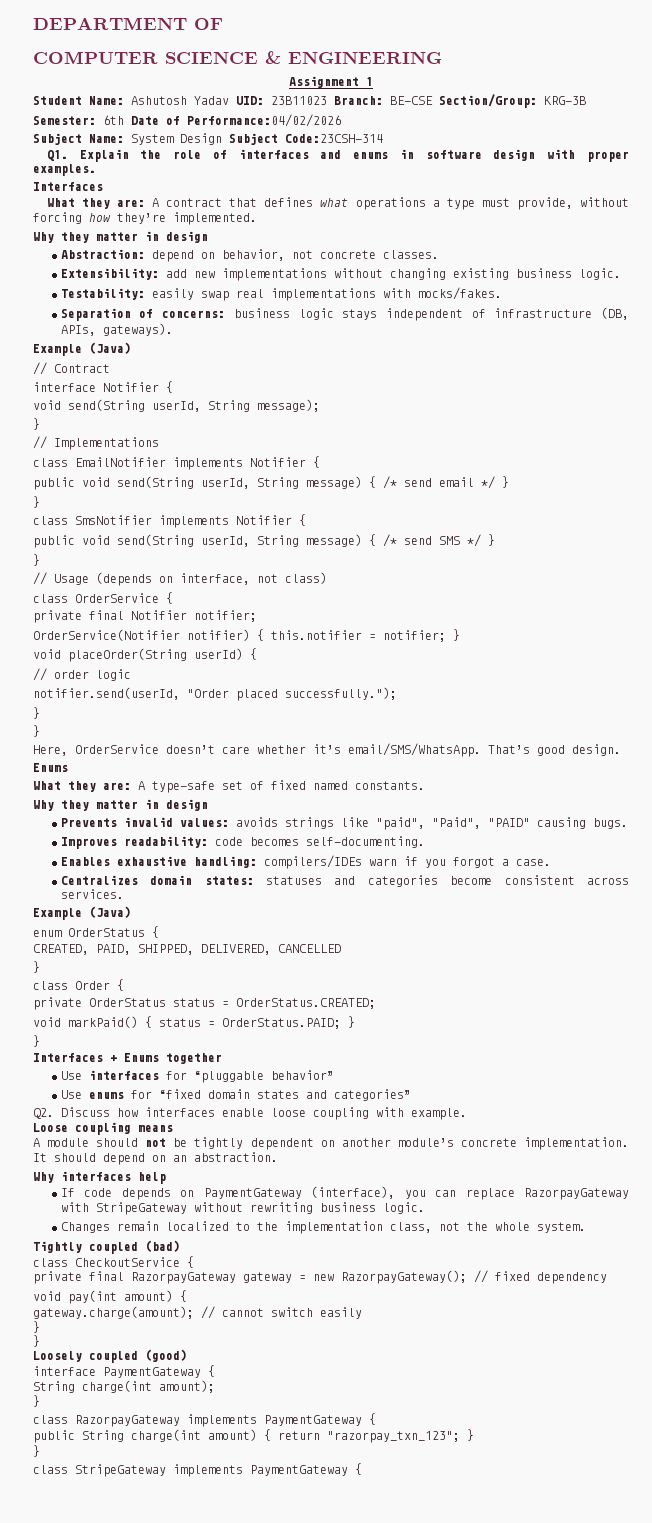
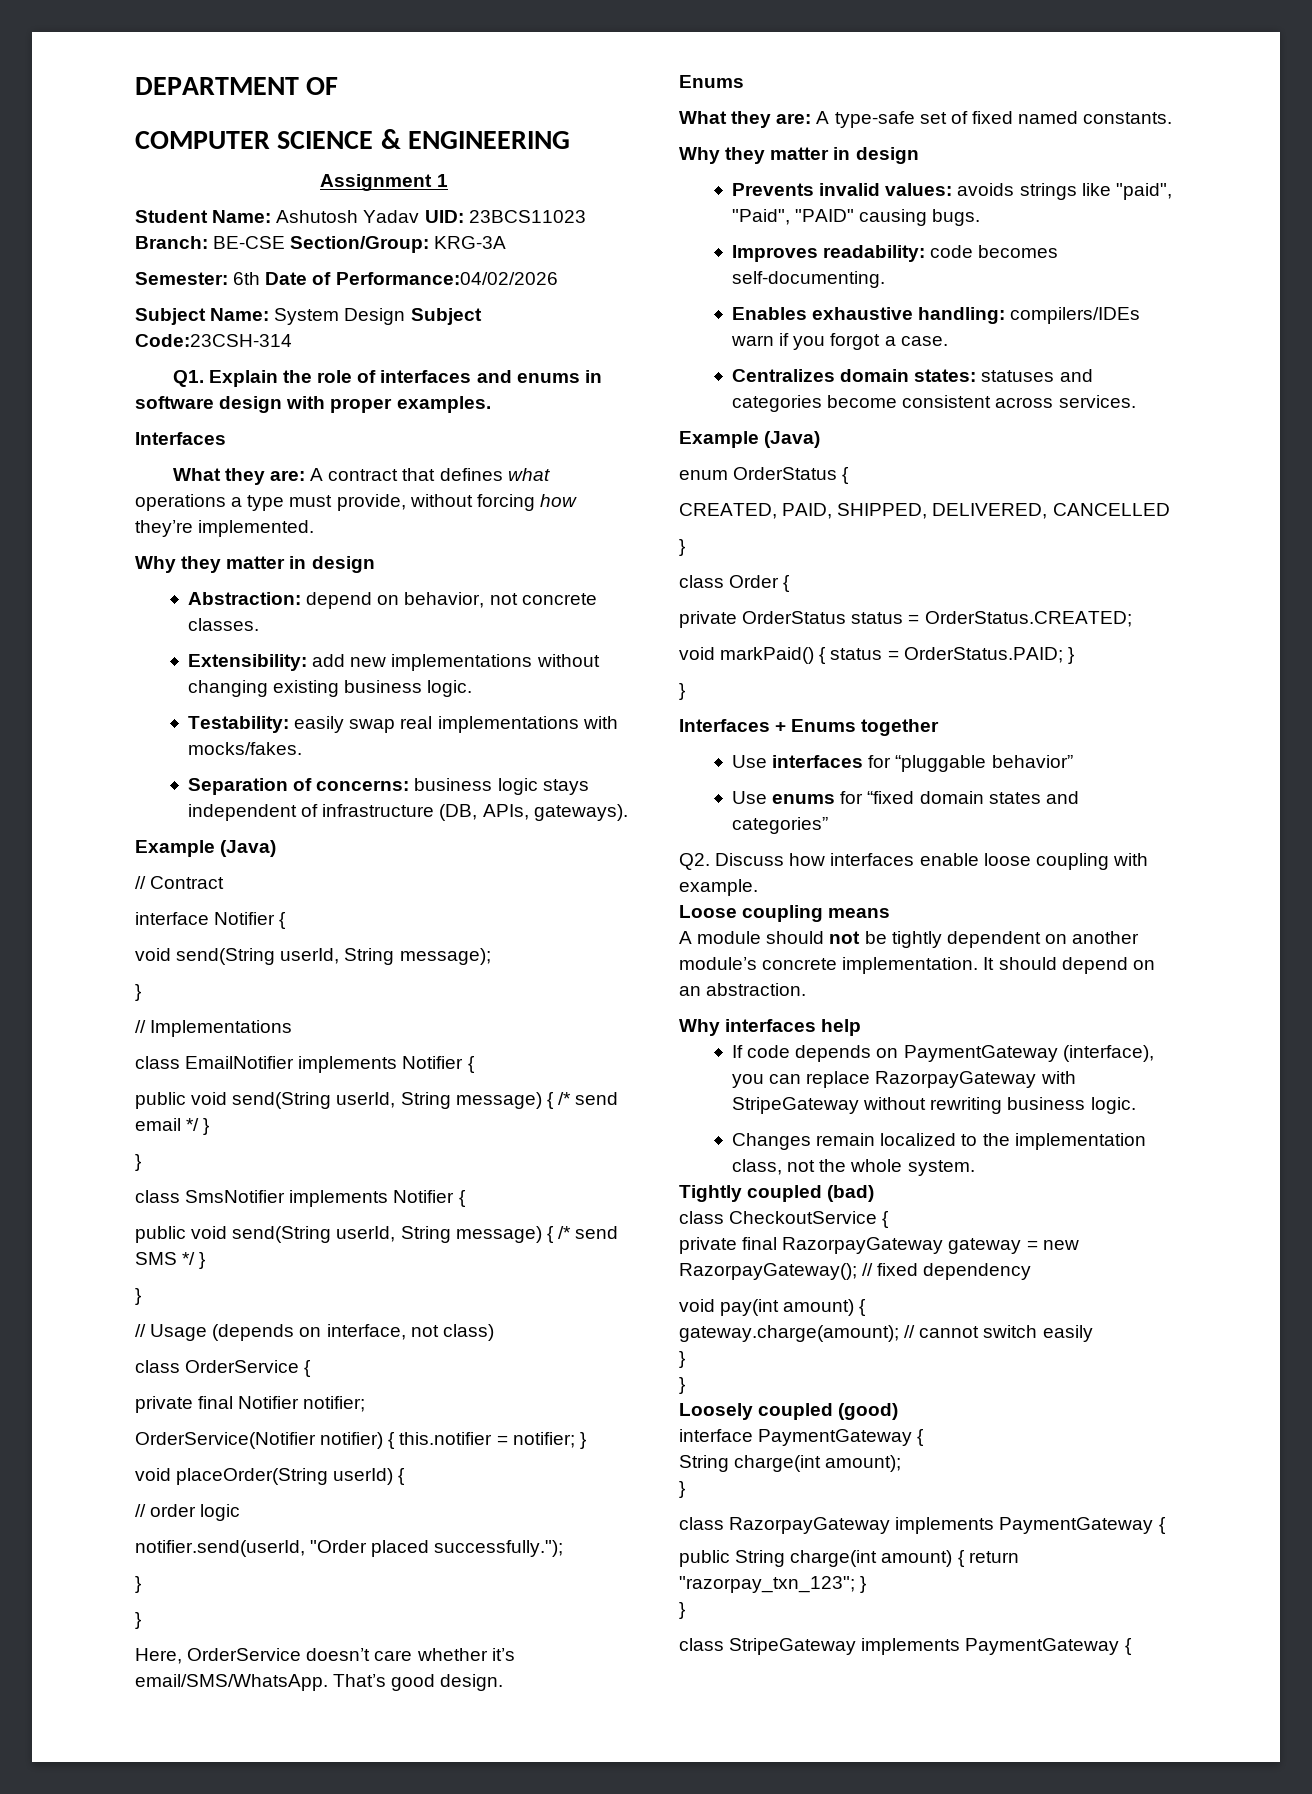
[271,96,327,105] 23B11023 -> [468,210,586,223] 23BCS11023
[544,96,586,105] KRG-3B -> [434,236,507,249] KRG-3A

